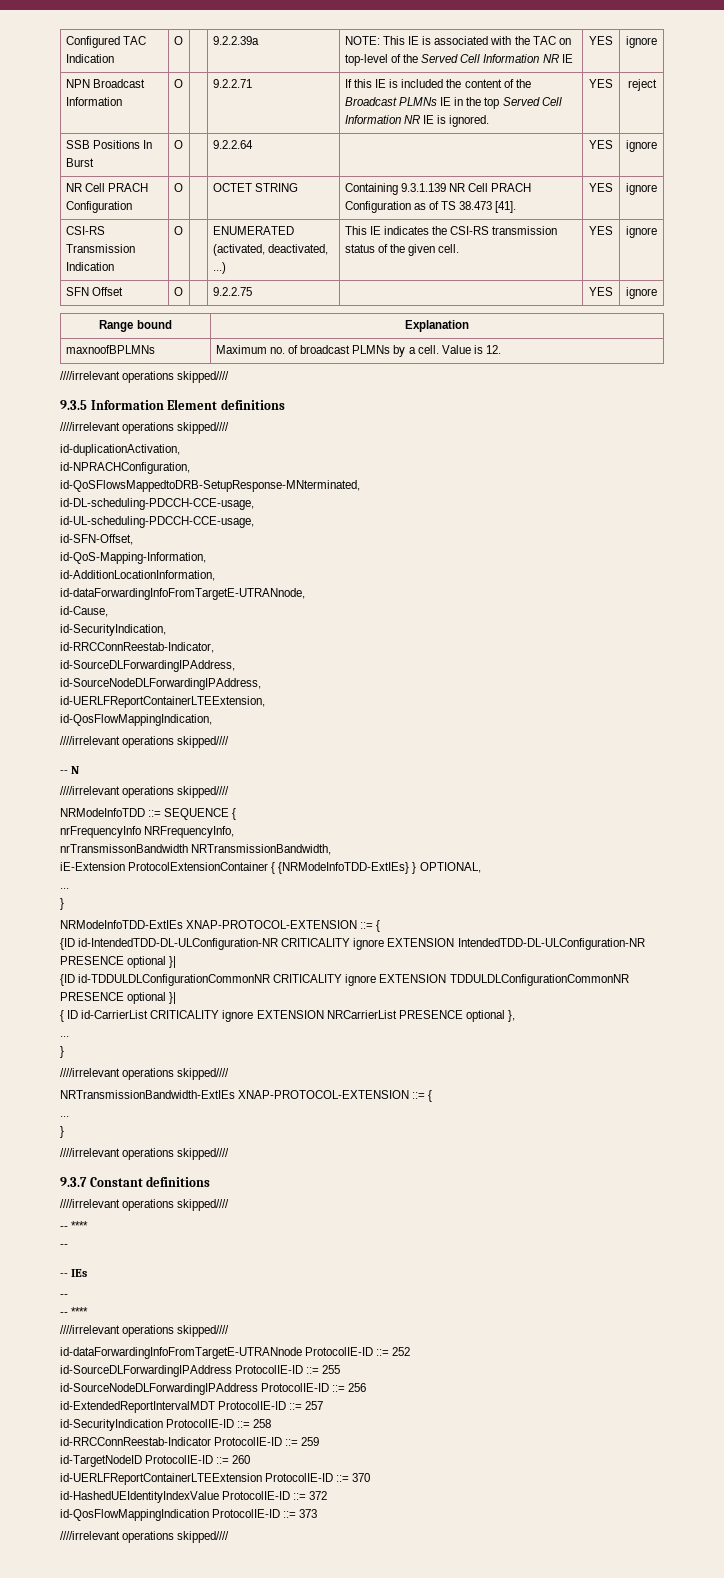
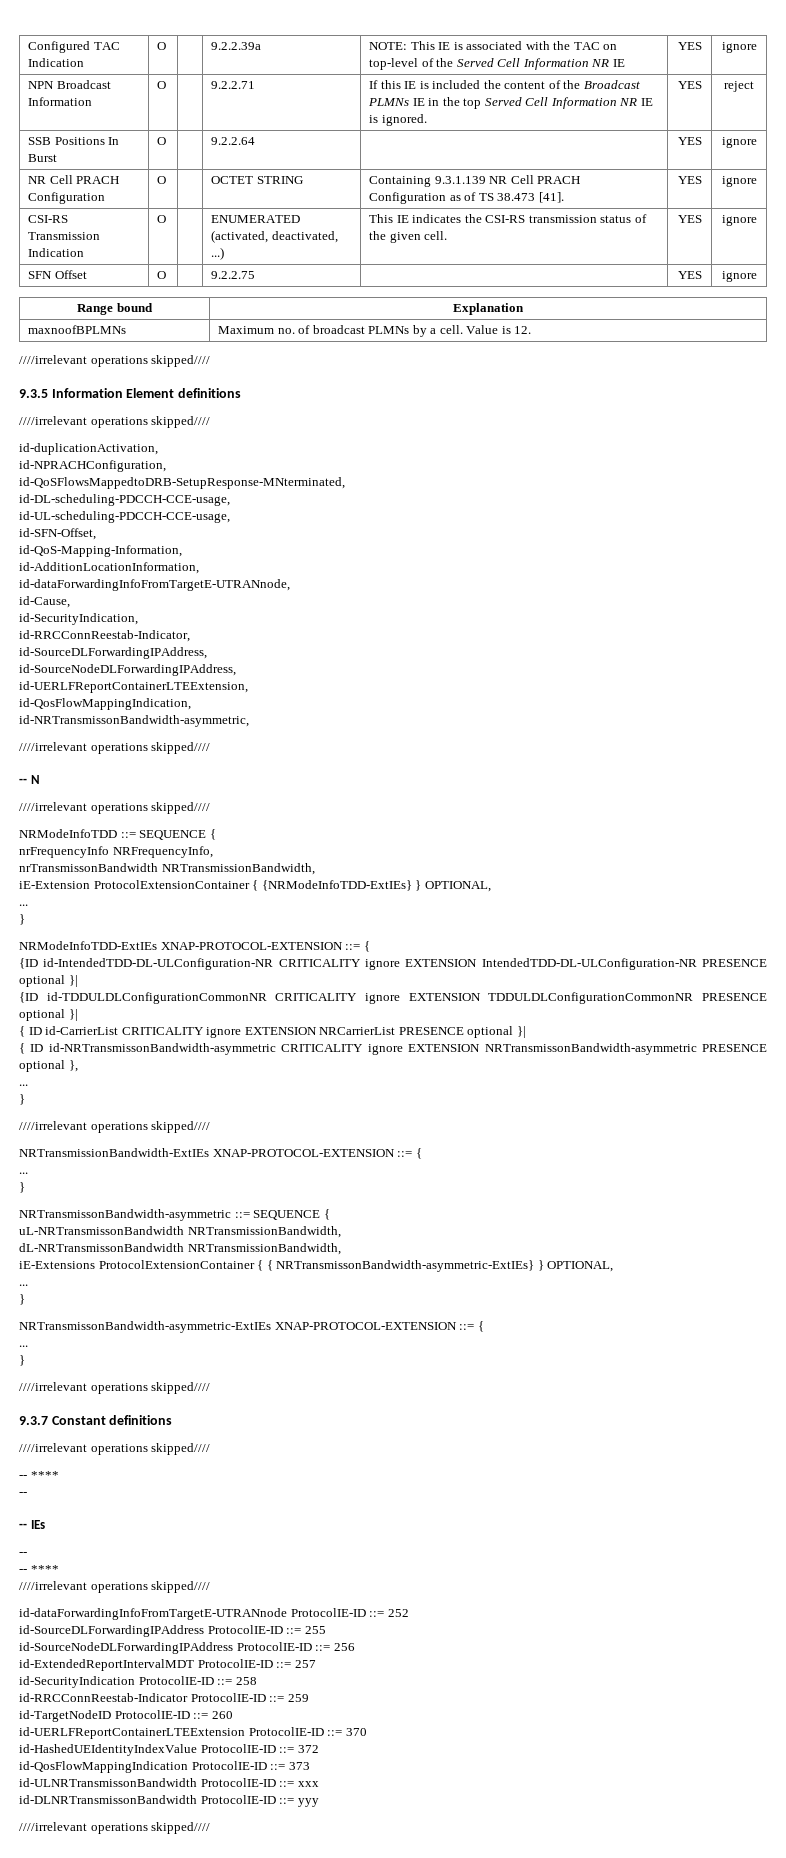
(212, 720) none -> [19,715,249,727] // id-NRTransmissonBandwidth-asymmetric,
(505, 1016) none -> [516,1026,526,1038] [19,1043,768,1055] [19,1060,65,1072] }| // { ID id-NRTransmissonBandwidth-asymmetric CRITICALITY ignore EXTENSION NRTransmissonBandwidth-asymmetric PRESENCE optional
(64, 1132) none -> [19,1209,330,1221] [19,1226,341,1238] [19,1243,341,1255] [19,1260,614,1272] [19,1284,28,1286] [19,1294,25,1305] [19,1321,484,1333] [19,1345,28,1347] [19,1355,25,1366] // NRTransmissonBandwidth-asymmetric ::= SEQUENCE { // uL-NRTransmissonBandwidth NRTransmissionBandwidth, // dL-NRTransmissonBandwidth NRTransmissionBandwidth, // iE-Extensions ProtocolExtensionContainer { { NRTransmissonBandwidth-asymmetric-ExtIEs} } OPTIONAL, // ... // } // NRTransmissonBandwidth-asymmetric-ExtIEs XNAP-PROTOCOL-EXTENSION ::= { // ... // }
(318, 1513) none -> [19,1778,319,1787] [19,1795,319,1807] // id-ULNRTransmissonBandwidth ProtocolIE-ID ::= xxx // id-DLNRTransmissonBandwidth ProtocolIE-ID ::= yyy

